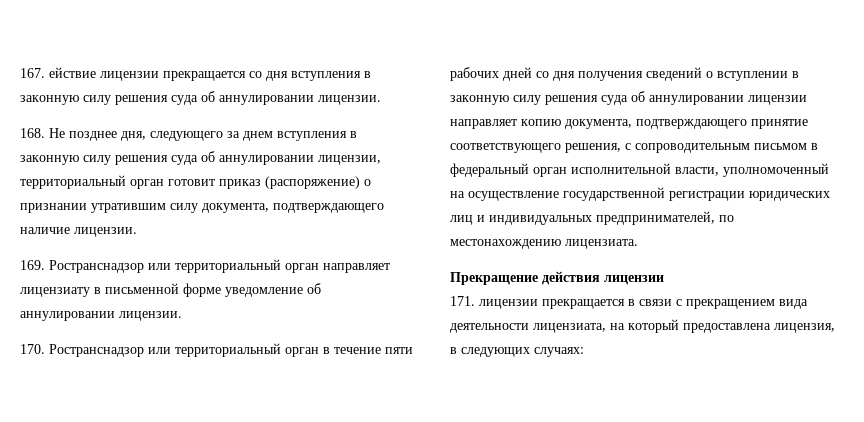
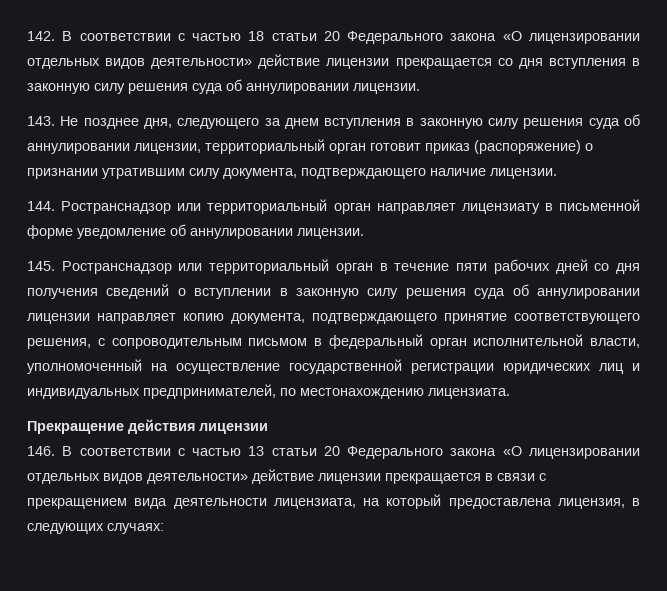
[20,67,96,78] 167. ействие -> [27,31,640,44] [27,54,321,69] 142. В соответствии с частью 18 статьи 20 Федерального закона «О лицензировании отдельных видов деятельности» действие
[20,128,45,138] 168. -> [27,116,55,126] 143.
[20,260,45,270] 169. -> [27,201,55,211] 144.
[20,344,45,354] 170. -> [27,261,55,271] 145.
[450,296,475,306] 171. -> [27,446,640,459] [27,469,314,484] 146. В соответствии с частью 13 статьи 20 Федерального закона «О лицензировании отдельных видов деятельности» действие

